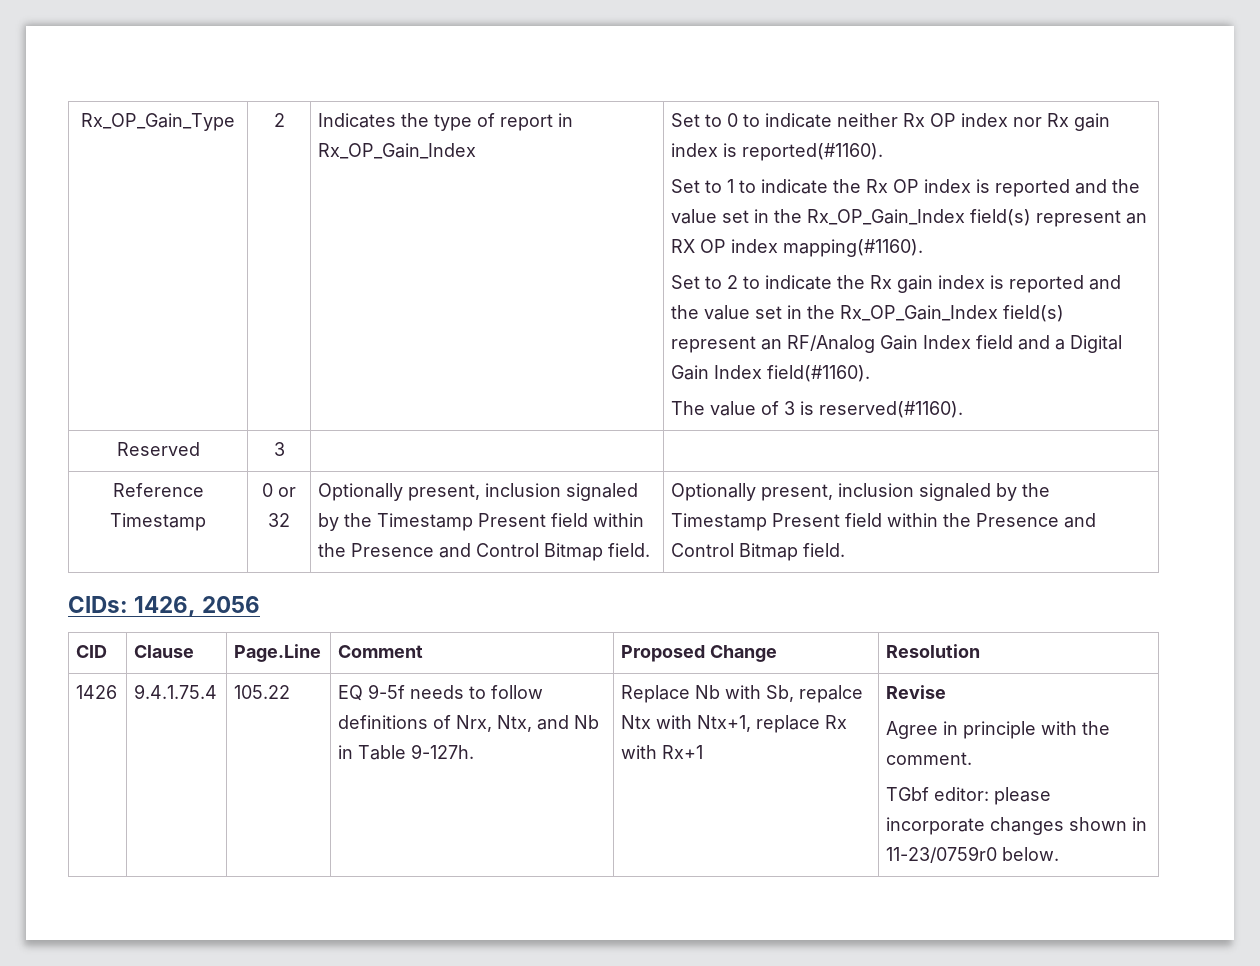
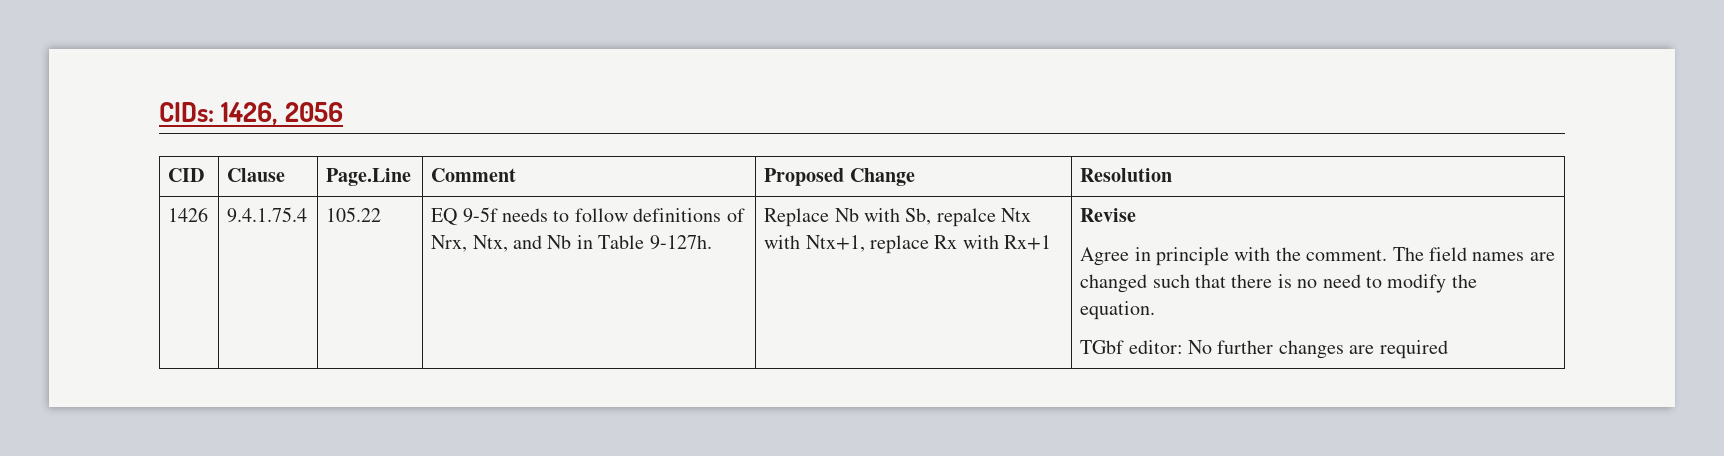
[81,113,235,131] [273,113,285,127] [318,113,574,131] [318,143,477,159] [671,113,1111,131] [671,143,884,161] [671,179,1141,197] [671,209,1148,227] [671,239,924,257] [671,275,1122,293] [671,305,1065,322] [671,335,1123,353] [671,365,871,382] [671,401,964,418] [116,442,200,456] [273,442,285,456] [112,483,204,497] [110,513,206,531] [262,483,296,497] [268,513,290,527] [318,483,639,501] [318,513,645,531] [318,543,651,561] [671,483,1051,501] [671,513,1097,531] [671,543,846,561] Rx_OP_Gain_Type | 2 | Indicates the type of report in Rx_OP_Gain_Index | Set to 0 to indicate neither Rx OP index nor Rx gain index is reported(#1160). // Set to 1 to indicate the Rx OP index is reported and the value set in the Rx_OP_Gain_Index field(s) represent an RX OP index mapping(#1160). // Set to 2 to indicate the Rx gain index is reported and the value set in the Rx_OP_Gain_Index field(s) represent an RF/Analog Gain Index field and a Digital Gain Index field(#1160). // The value of 3 is reserved(#1160). // Reserved | 3 | | // Reference Timestamp | 0 or 32 | Optionally present, inclusion signaled by the Timestamp Present field within the Presence and Control Bitmap field. | Optionally present, inclusion signaled by the Timestamp Present field within the Presence and Control Bitmap field. // -> (159, 112) none
[886,787,1052,805] [886,817,1148,835] [886,846,1060,863] // TGbf editor: please incorporate changes shown in 11-23/0759r0 below. -> [1392,247,1555,261] [1080,274,1477,293] [1080,301,1156,320] [1080,340,1448,359] The field names are changed such that there is no need to modify the equation. // TGbf editor: No further changes are required

